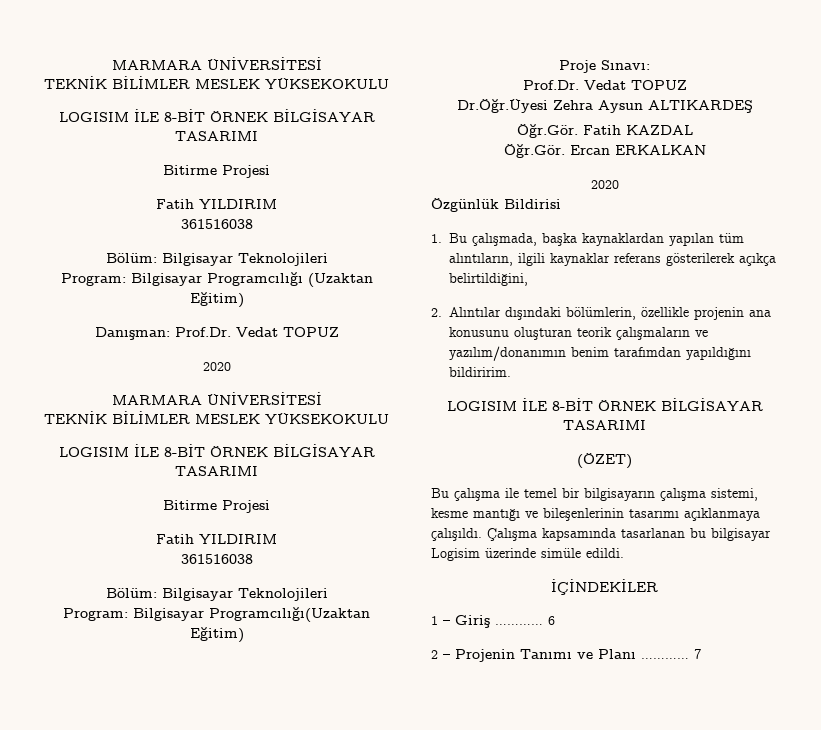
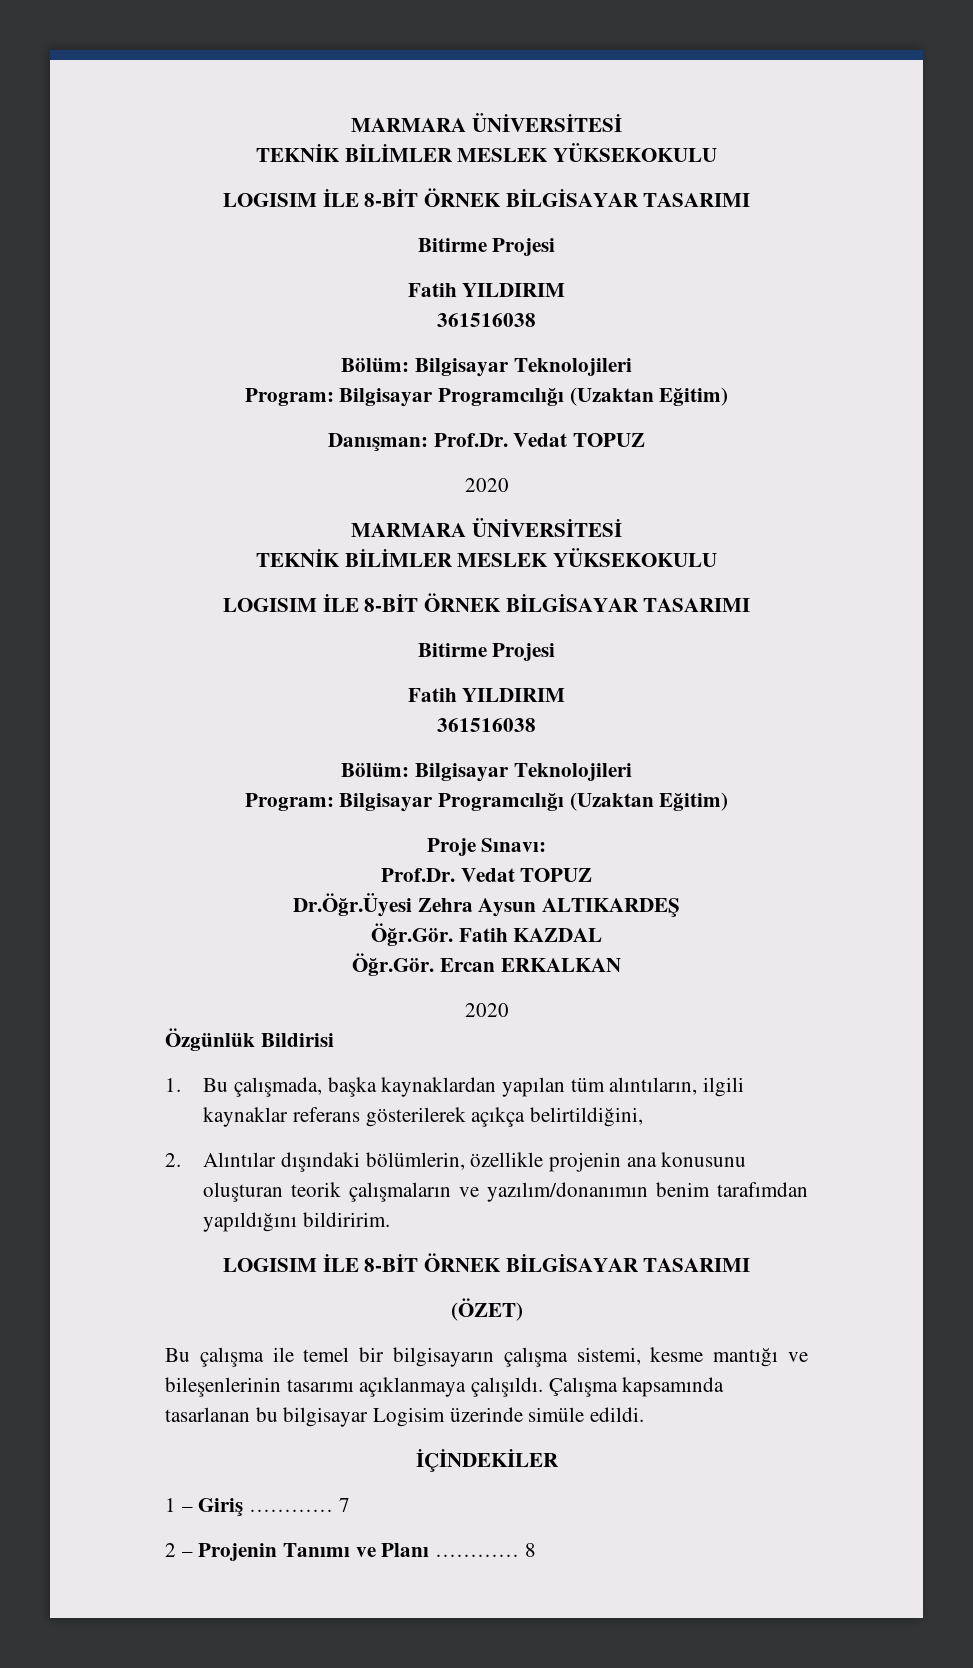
[209,607,370,622] Programcılığı(Uzaktan -> [438,792,654,811] Programcılığı (Uzaktan
[548,616,555,625] 6 -> [338,1498,350,1512] 7
[694,649,701,659] 7 -> [524,1543,536,1557] 8

